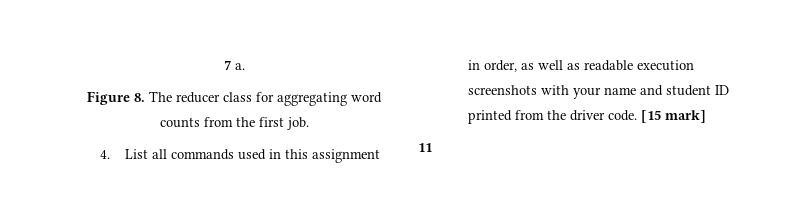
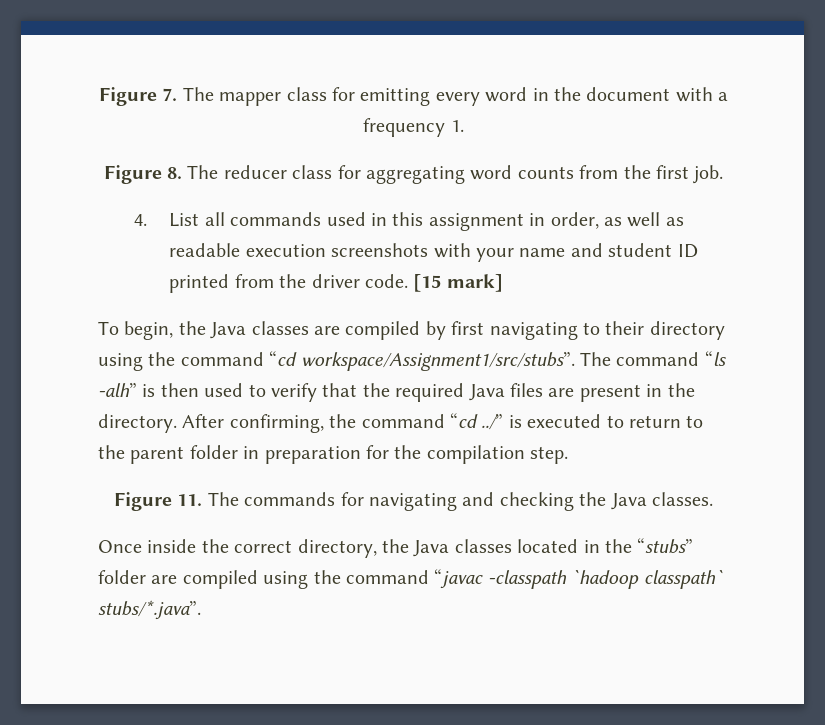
[223,60,245,70] 7 a. -> [98,87,729,106] [363,118,464,137] Figure 7. The mapper class for emitting every word in the document with a frequency 1.
[418,143,432,152] 11 -> [98,321,725,340] [98,351,726,371] [98,382,695,402] [98,413,704,433] [98,445,569,464] [114,492,713,511] [98,538,694,558] [98,569,723,589] [98,600,201,620] To begin, the Java classes are compiled by first navigating to their directory using the command “cd workspace/Assignment1/src/stubs”. The command “ls -alh” is then used to verify that the required Java files are present in the directory. After confirming, the command “cd ../” is executed to return to the parent folder in preparation for the compilation step. // Figure 11. The commands for navigating and checking the Java classes. // Once inside the correct directory, the Java classes located in the “stubs” folder are compiled using the command “javac -classpath `hadoop classpath` stubs/*.java”.

